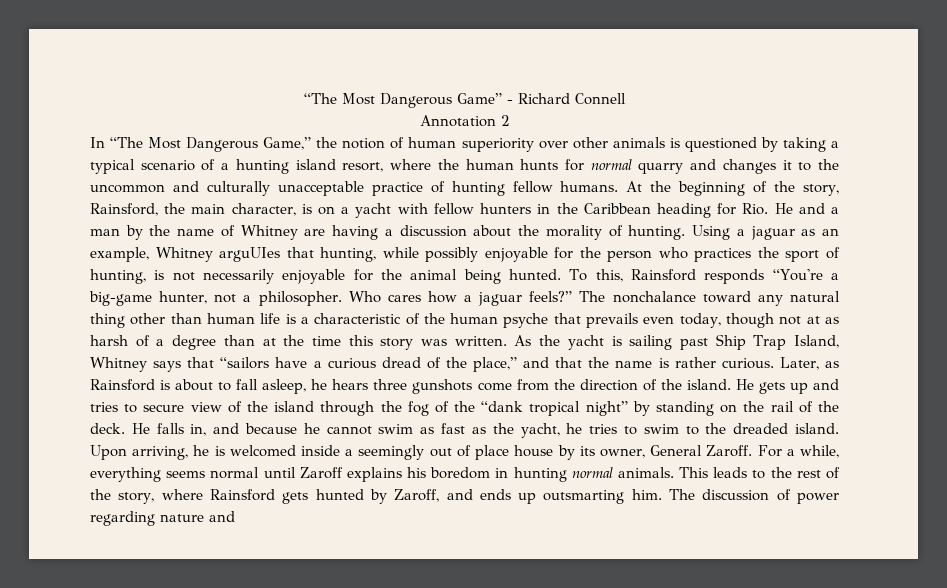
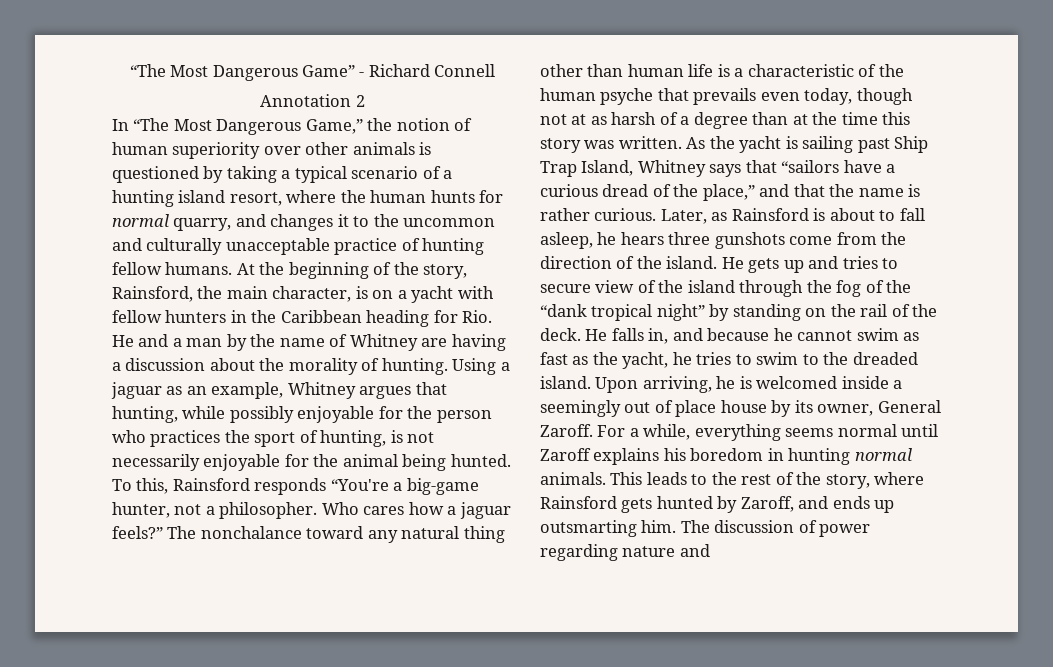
[638,163,684,174] quarry -> [173,218,232,231] quarry,
[219,247,281,262] arguUIes -> [359,386,412,399] argues

